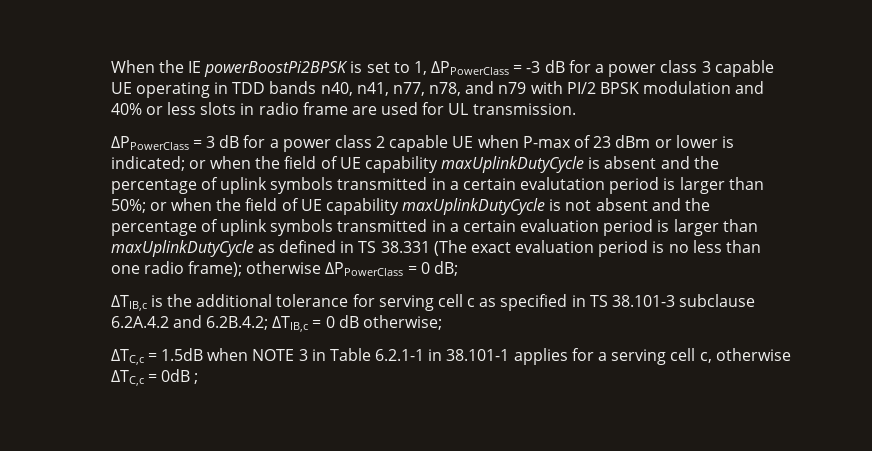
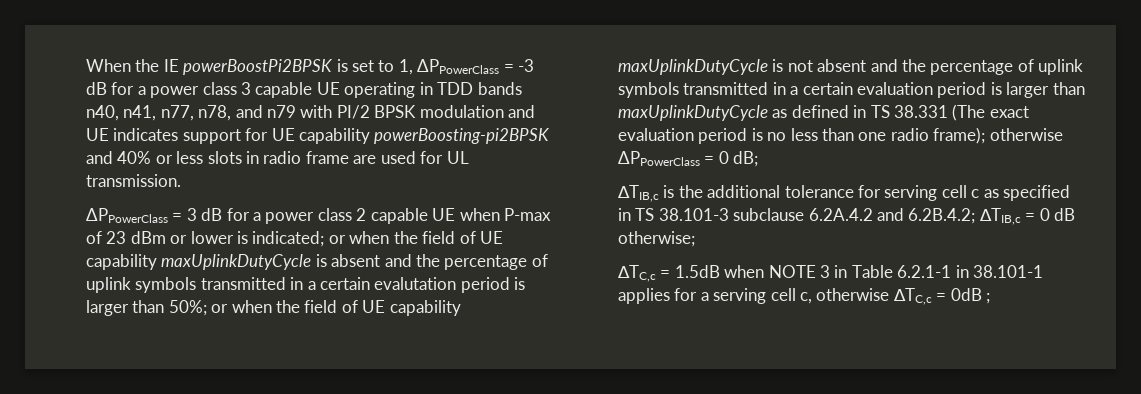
(765, 87) none -> [85,128,551,144] [85,151,113,164] UE indicates support for UE capability powerBoosting-pi2BPSK and

